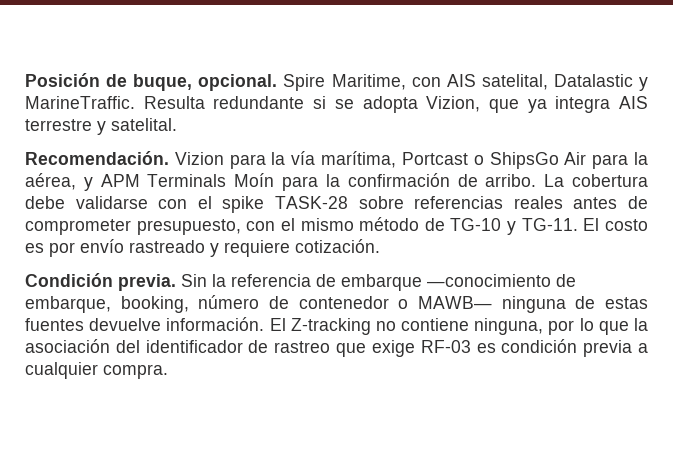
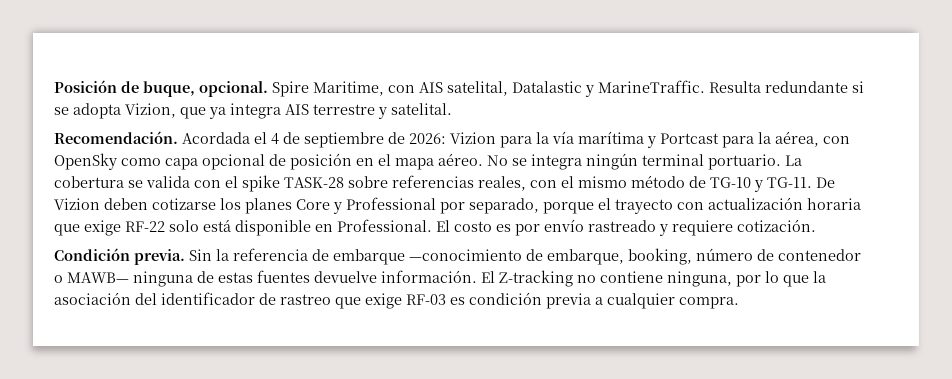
[174,151,649,169] [25,173,648,191] [25,196,148,209] Vizion para la vía marítima, Portcast o ShipsGo Air para la aérea, y APM Terminals Moín para la confirmación de arribo. La cobertura debe validarse -> [182,131,850,148] [54,153,802,170] [54,176,190,188] Acordada el 4 de septiembre de 2026: Vizion para la vía marítima y Portcast para la aérea, con OpenSky como capa opcional de posición en el mapa aéreo. No se integra ningún terminal portuario. La cobertura se valida
[513,196,649,209] [25,219,241,235] reales antes de comprometer presupuesto, -> [478,176,526,191] reales,
(578, 224) none -> [816,177,835,188] [54,197,861,214] [54,219,432,236] De Vizion deben cotizarse los planes Core y Professional por separado, porque el trayecto con actualización horaria que exige RF-22 solo está disponible en Professional.

